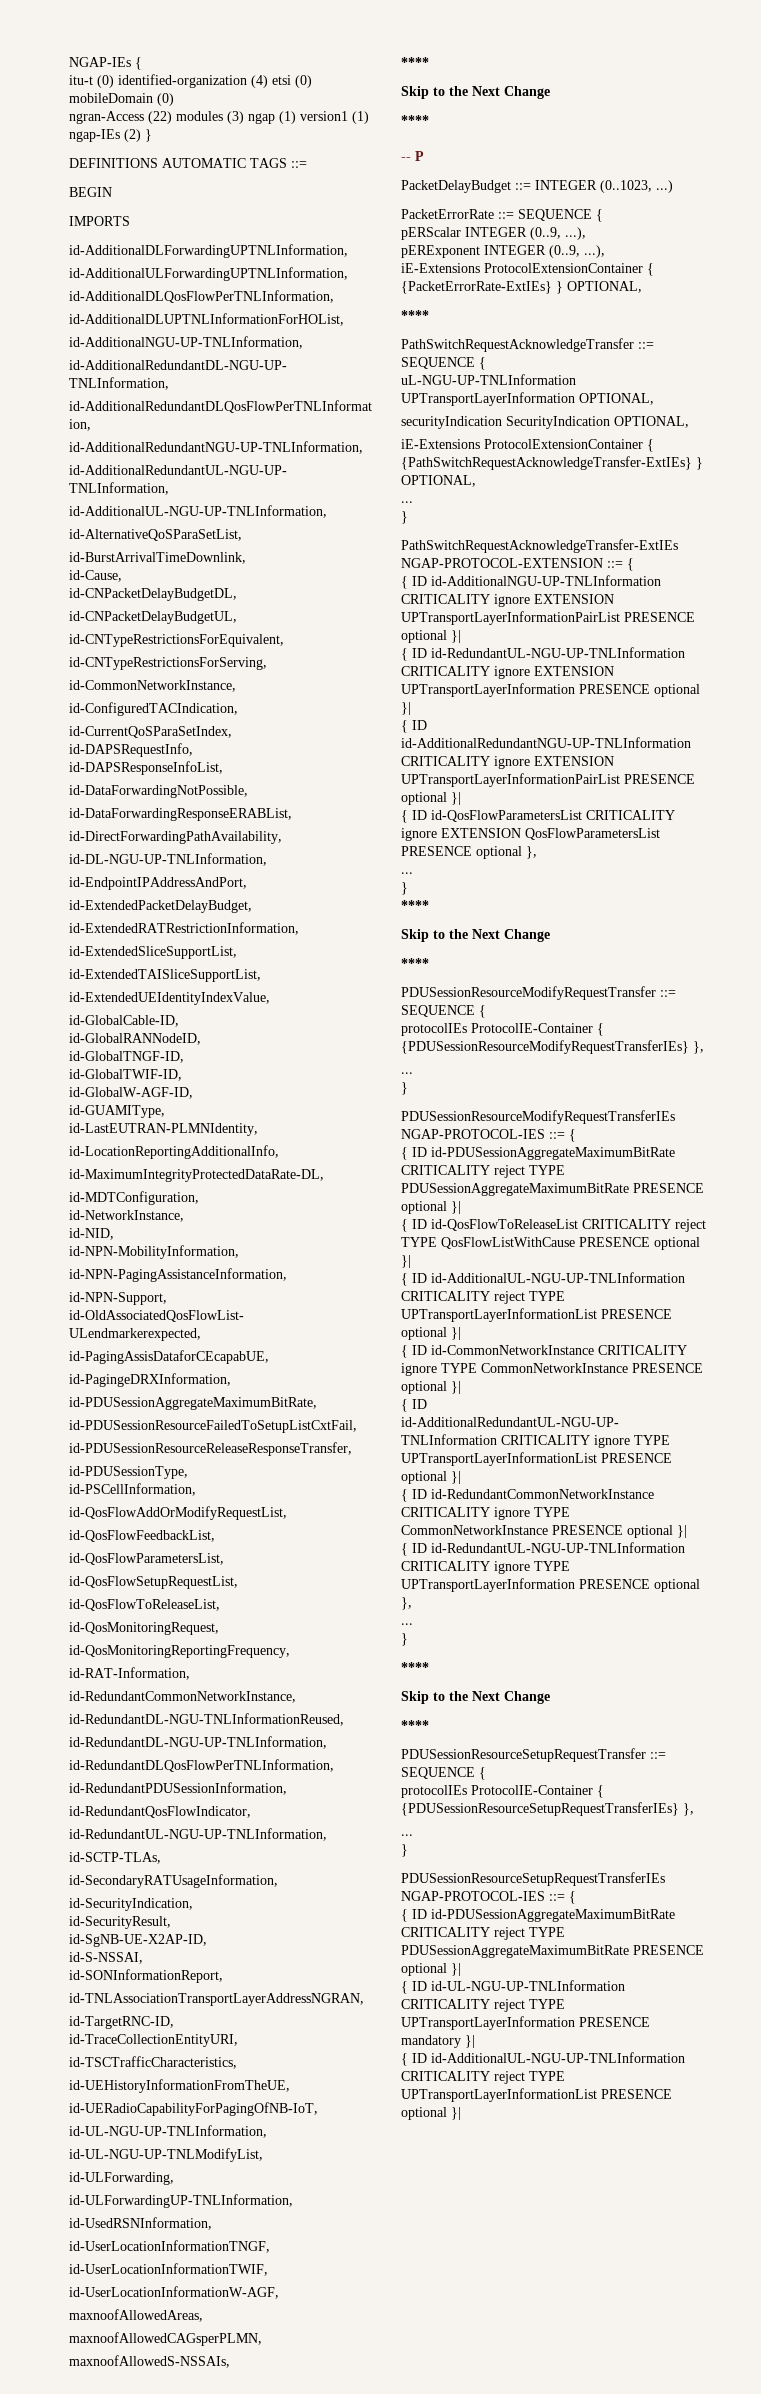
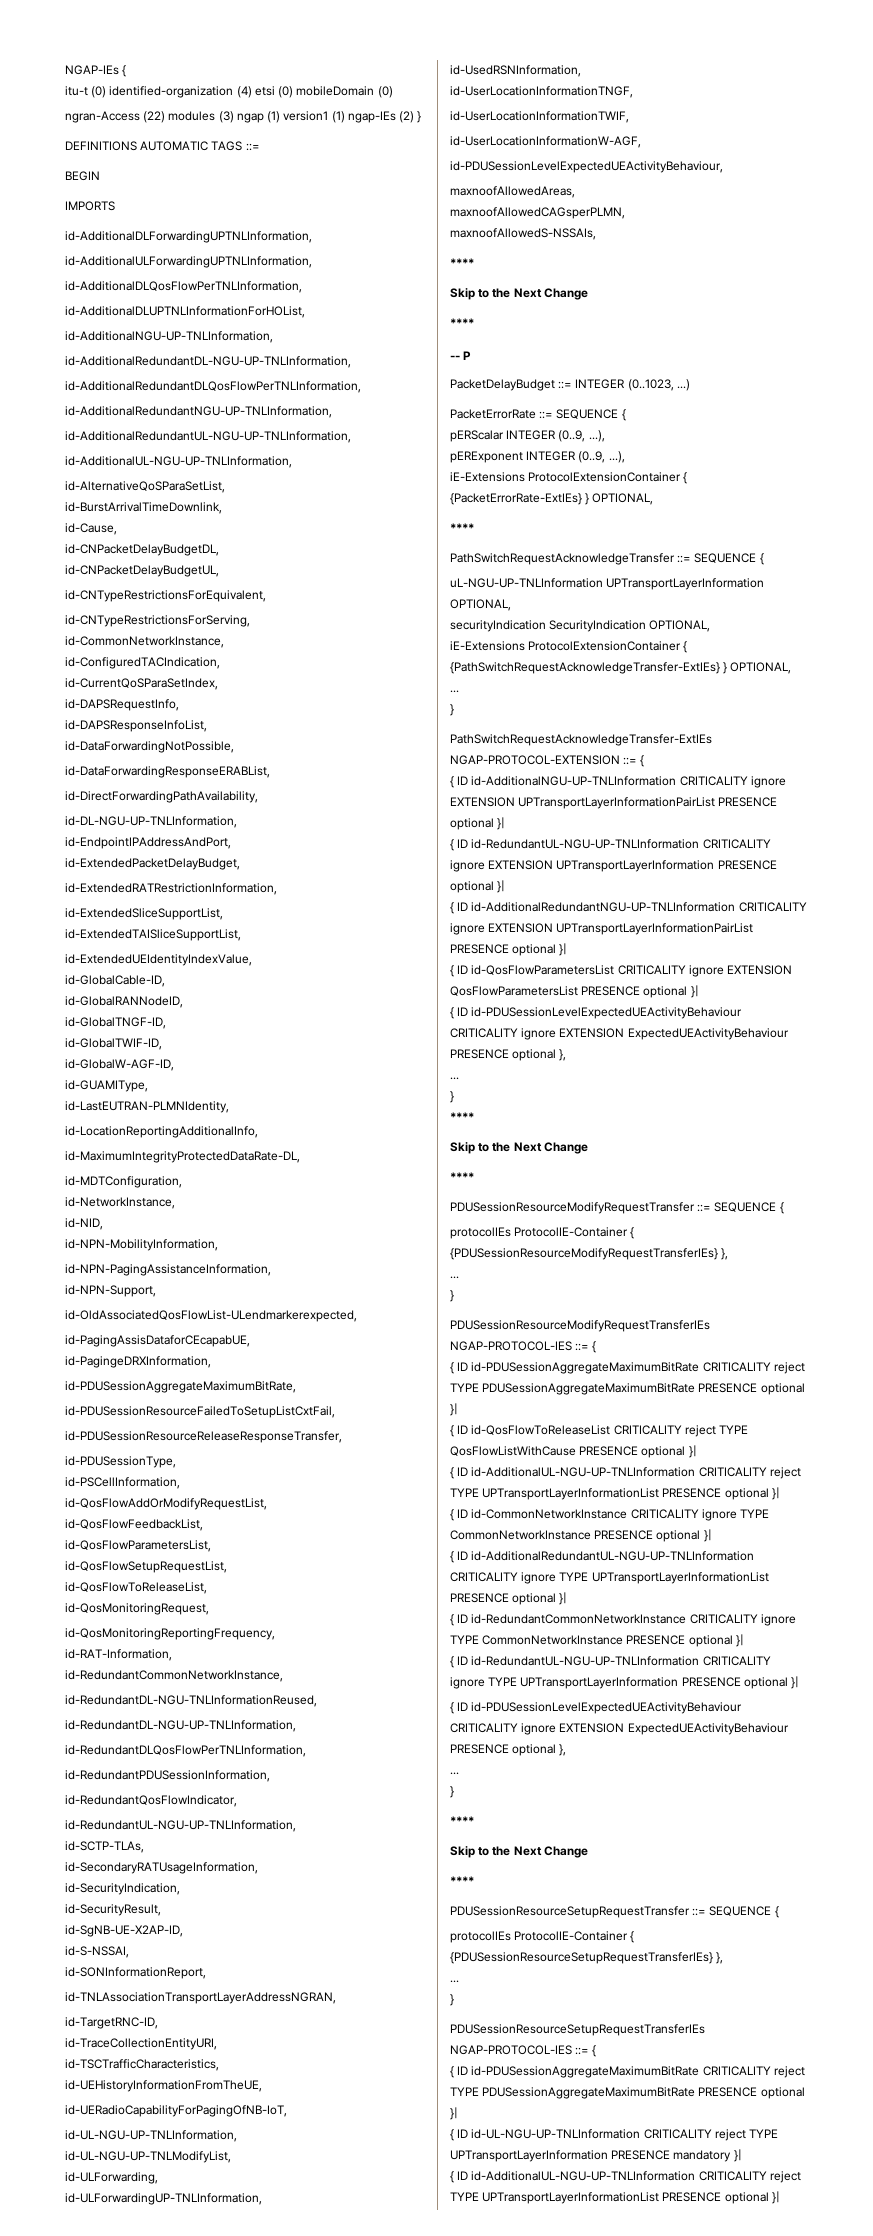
(279, 2292) none -> [450,161,723,173] // id-PDUSessionLevelExpectedUEActivityBehaviour,
(522, 852) none -> [690,985,699,998] [450,1007,743,1019] [450,1028,789,1040] [450,1049,557,1061] }| // { ID id-PDUSessionLevelExpectedUEActivityBehaviour CRITICALITY ignore EXTENSION ExpectedUEActivityBehaviour PRESENCE optional
(700, 1585) none -> [791,1676,800,1689] [450,1702,743,1714] [450,1723,789,1735] [450,1744,557,1756] }| // { ID id-PDUSessionLevelExpectedUEActivityBehaviour CRITICALITY ignore EXTENSION ExpectedUEActivityBehaviour PRESENCE optional

